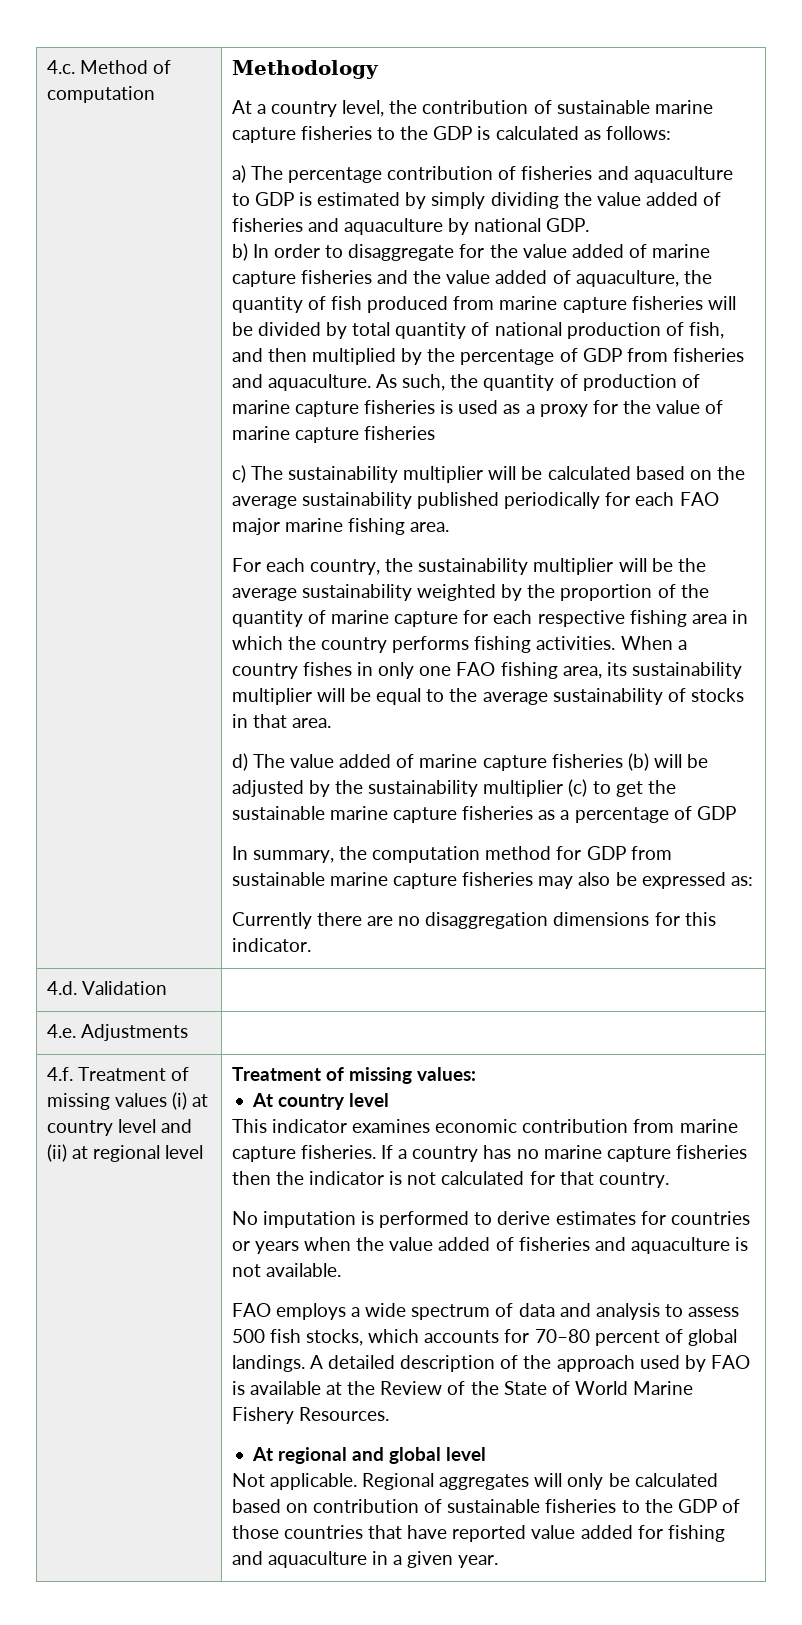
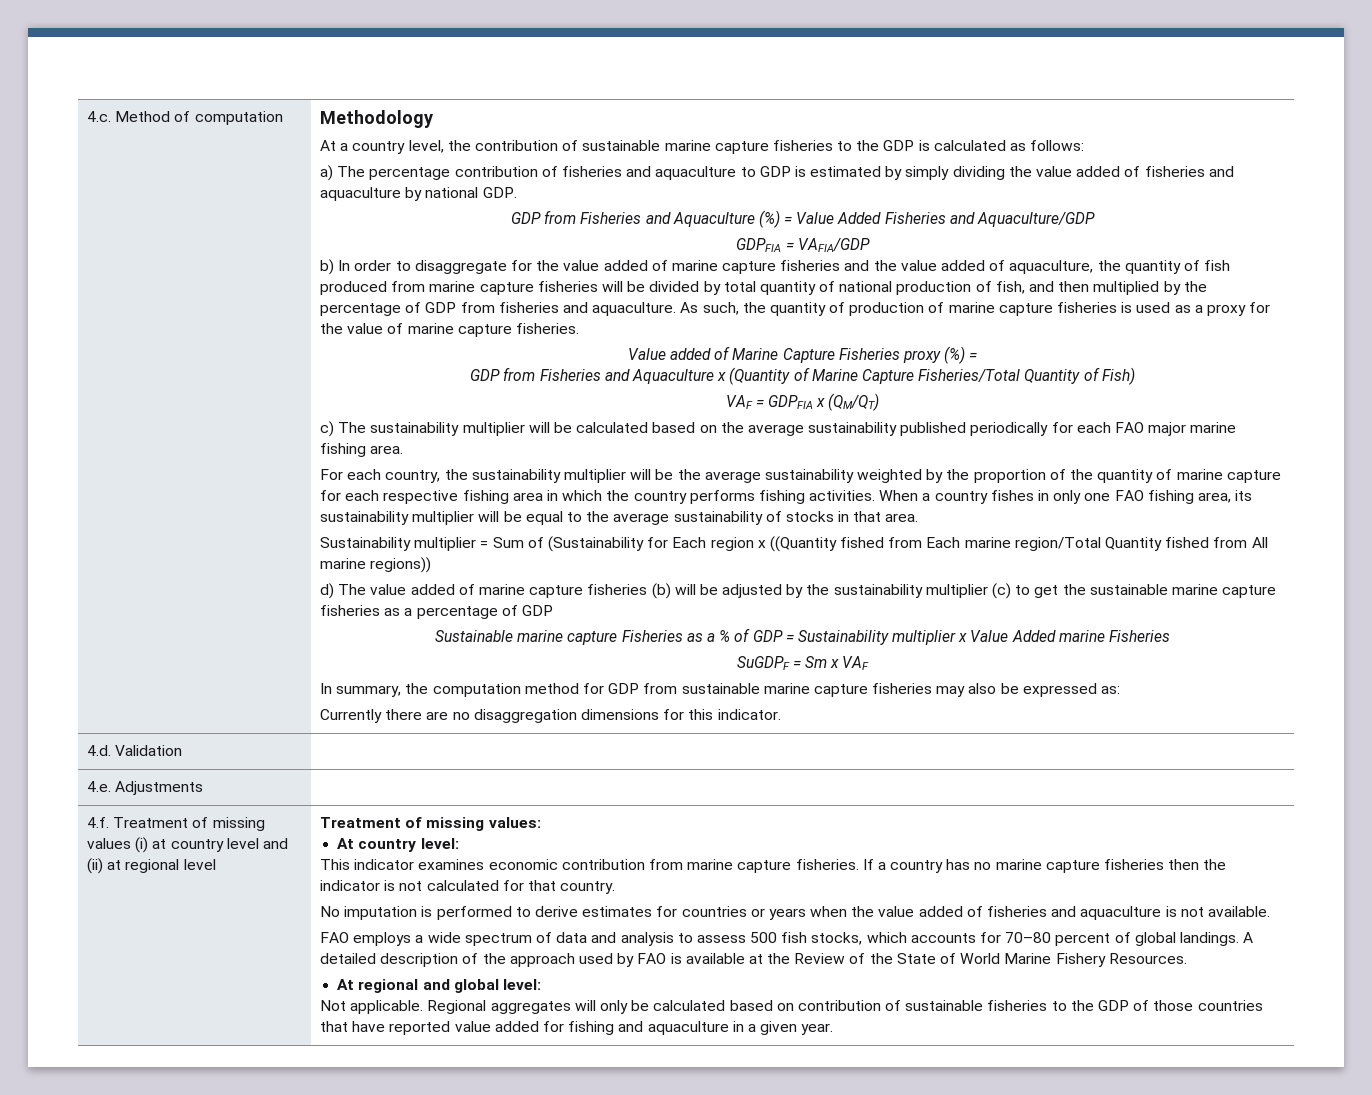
(590, 225) none -> [510,210,1096,228] [736,238,870,252] // GDP from Fisheries and Aquaculture (%) = Value Added Fisheries and Aquaculture/GDP // GDPFIA = VAFIA/GDP
[363,426,435,440] fisheries -> [516,323,580,334] [627,346,978,364] [470,367,1135,385] [725,393,880,411] fisheries. // Value added of Marine Capture Fisheries proxy (%) = // GDP from Fisheries and Aquaculture x (Quantity of Marine Capture Fisheries/Total Quantity of Fish) // VAF = GDPFIA x (QM/QT)
(331, 723) none -> [320,536,1268,552] [320,557,432,573] // Sustainability multiplier = Sum of (Sustainability for Each region x ((Quantity fished from Each marine region/Total Quantity fished from All marine regions))
(736, 813) none -> [435,628,1170,645] [736,656,870,670] // Sustainable marine capture Fisheries as a % of GDP = Sustainability multiplier x Value Added marine Fisheries // SuGDPF = Sm x VAF
[348,1093,389,1107] level -> [420,838,459,849] level:
[446,1447,487,1461] level -> [502,979,541,990] level:

